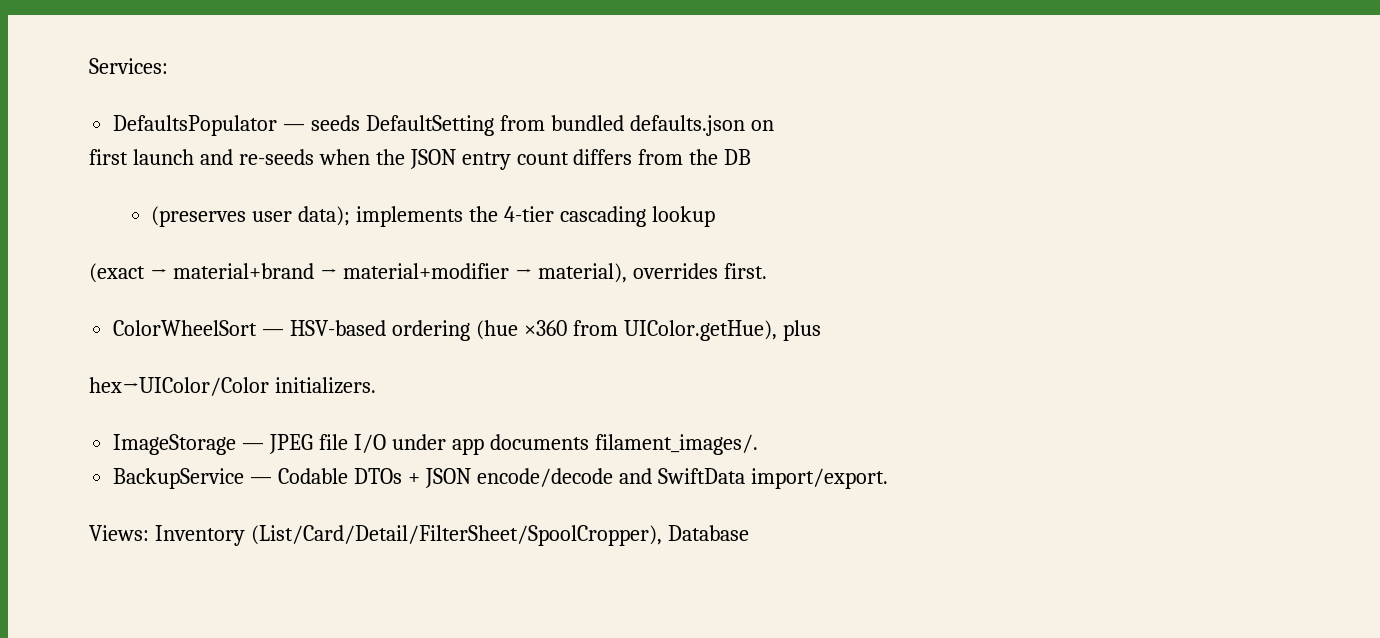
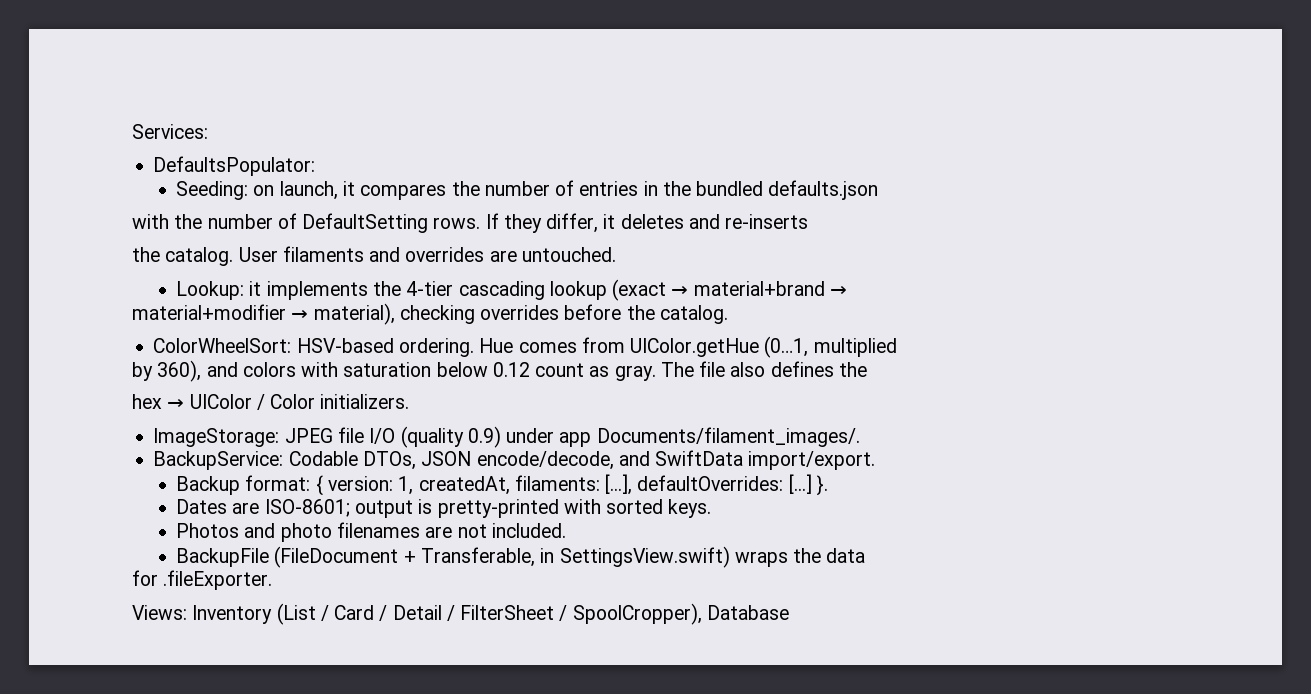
[113,115,774,136] [89,149,752,170] [151,206,351,227] DefaultsPopulator — seeds DefaultSetting from bundled defaults.json on // first launch and re-seeds when the JSON entry count differs from the DB // (preserves user data); -> [153,156,316,176] [176,180,879,200] [132,213,809,233] [132,246,616,266] [176,281,262,300] DefaultsPopulator: // Seeding: on launch, it compares the number of entries in the bundled defaults.json // with the number of DefaultSetting rows. If they differ, it deletes and re-inserts // the catalog. User filaments and overrides are untouched. // Lookup: it
(716, 216) // -> (607, 290) none
(337, 273) none -> (847, 291) //
[632,263,767,279] [113,320,821,341] [89,377,269,396] overrides first. // ColorWheelSort — HSV-based ordering (hue ×360 from UIColor.getHue), plus // hex→UIColor/Color -> [399,304,728,324] [153,336,897,358] [132,360,867,382] [132,394,316,410] checking overrides before the catalog. // ColorWheelSort: HSV-based ordering. Hue comes from UIColor.getHue (0…1, multiplied // by 360), and colors with saturation below 0.12 count as gray. The file also defines the // hex → UIColor / Color
[113,434,265,455] ImageStorage — -> [153,428,280,447] ImageStorage:
[391,434,758,455] [113,468,888,489] [89,525,662,546] under app documents filament_images/. // BackupService — Codable DTOs + JSON encode/decode and SwiftData import/export. // Views: Inventory (List/Card/Detail/FilterSheet/SpoolCropper), -> [400,426,860,448] [153,450,876,470] [176,474,828,496] [176,499,712,518] [176,522,566,542] [176,546,866,568] [132,570,273,590] [132,603,702,625] (quality 0.9) under app Documents/filament_images/. // BackupService: Codable DTOs, JSON encode/decode, and SwiftData import/export. // Backup format: { version: 1, createdAt, filaments: [...], defaultOverrides: [...] }. // Dates are ISO-8601; output is pretty-printed with sorted keys. // Photos and photo filenames are not included. // BackupFile (FileDocument + Transferable, in SettingsView.swift) wraps the data // for .fileExporter. // Views: Inventory (List / Card / Detail / FilterSheet / SpoolCropper),

